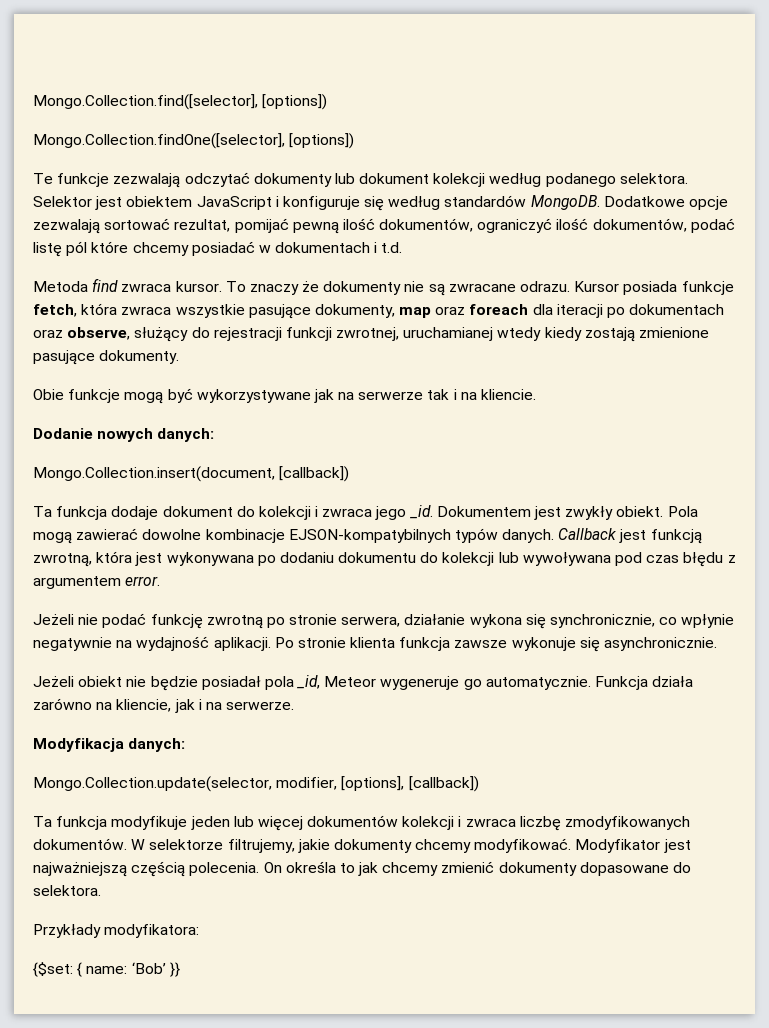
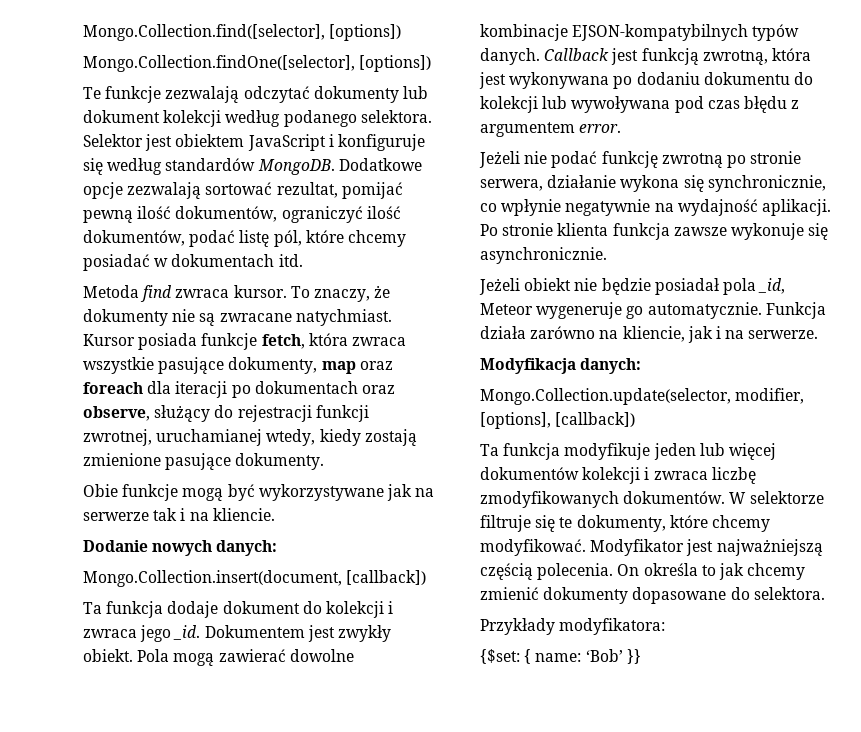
[66,241,88,256] pól -> [273,230,302,247] pól,
[374,242,403,253] i t.d. -> [278,254,303,267] itd.
[249,284,299,295] znaczy -> [313,289,370,302] znaczy,
[520,281,571,292] odrazu. -> [295,309,392,326] natychmiast.
[497,327,542,341] wtedy -> [266,429,316,446] wtedy,
[227,839,412,853] filtrujemy, jakie dokumenty -> [480,515,708,532] filtruje się te dokumenty, które

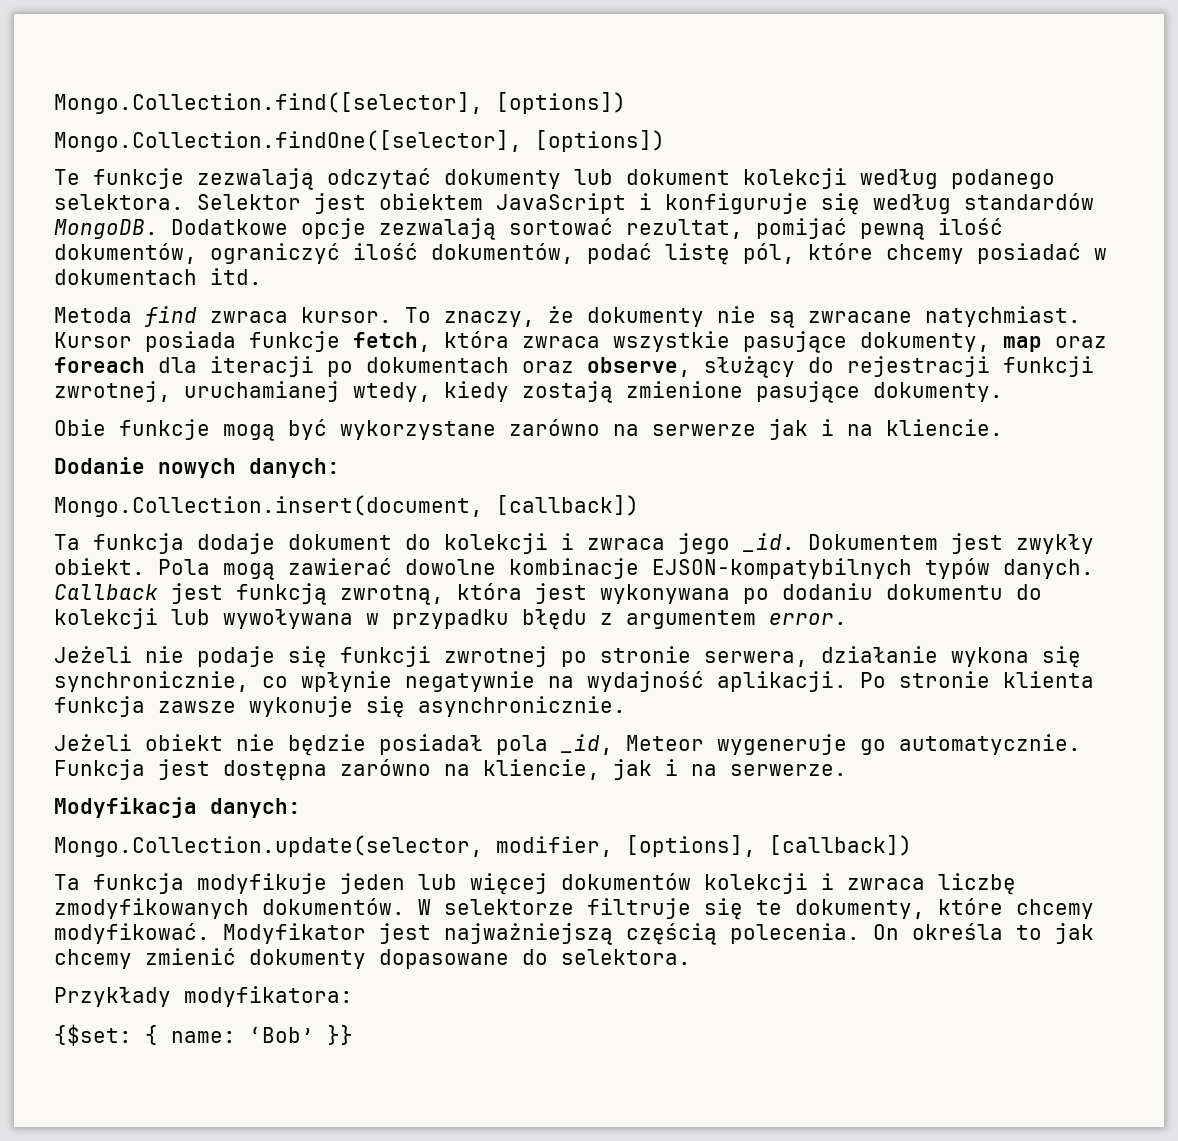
[258,484,412,501] wykorzystywane jak -> [340,419,600,440] wykorzystane zarówno
[153,508,178,521] tak -> [769,419,808,440] jak
[674,96,740,113] pod czas -> [366,609,509,629] w przypadku
[551,151,723,168] podać funkcję zwrotną -> [197,646,548,668] podaje się funkcji zwrotnej
[480,326,526,339] działa -> [158,759,327,781] jest dostępna

